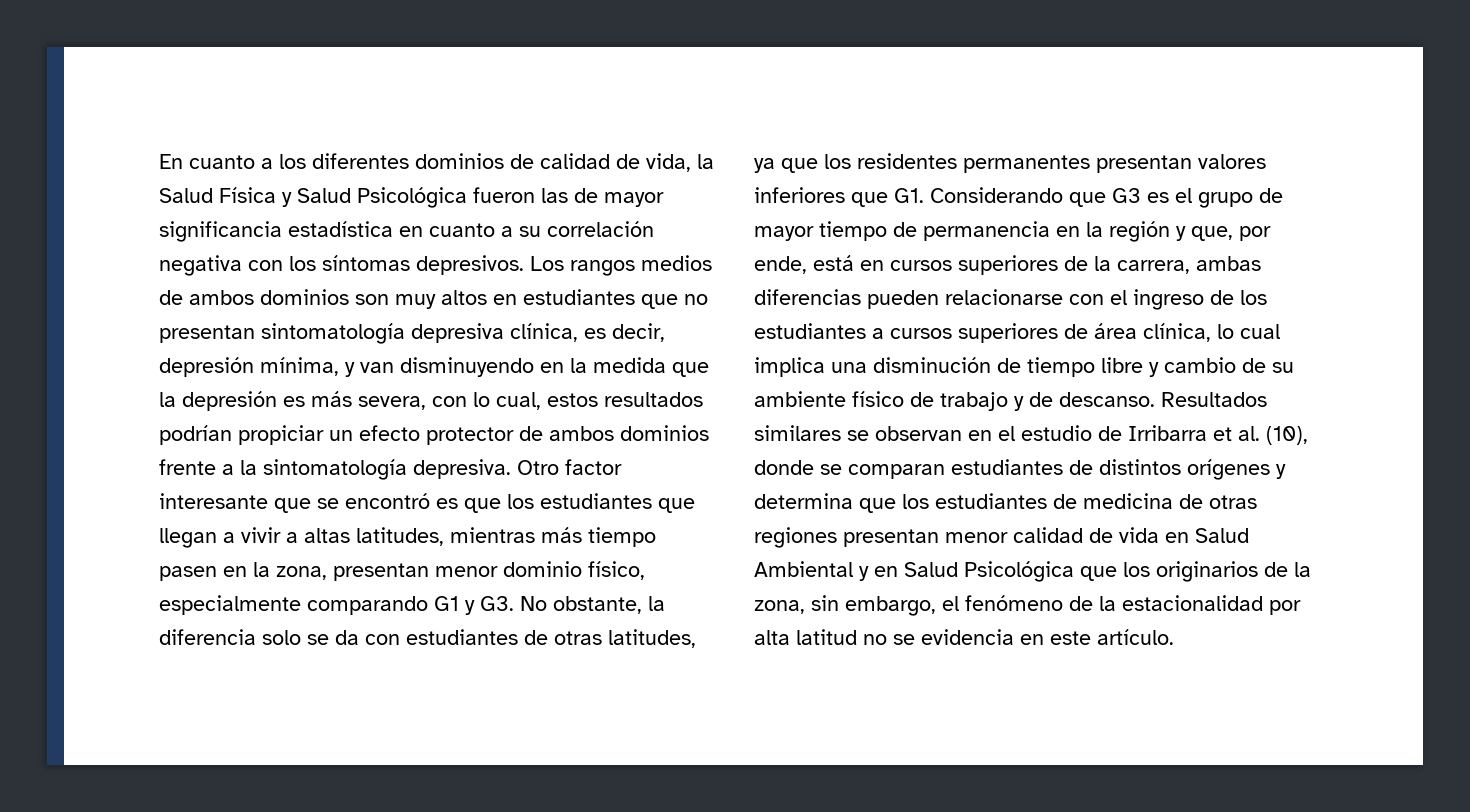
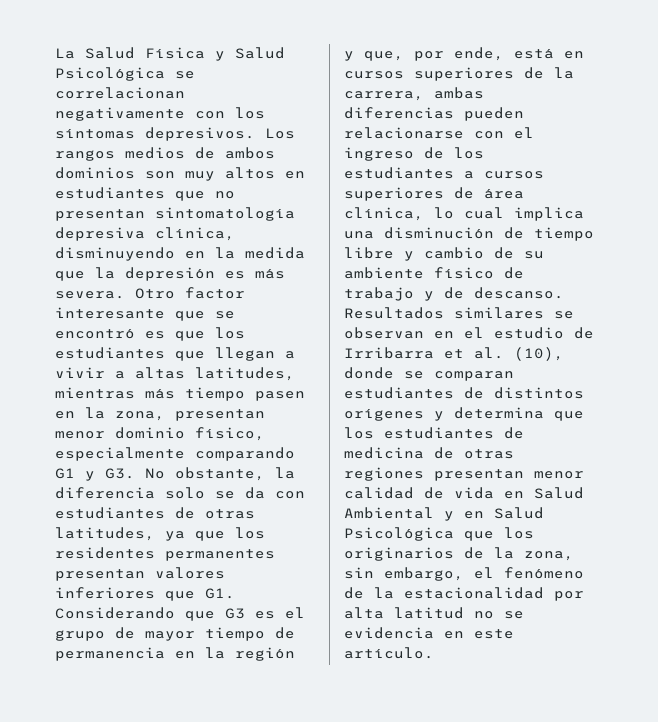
[159,153,714,172] En cuanto a los diferentes dominios de calidad de vida, la -> [55,48,75,59] La
[473,187,664,207] [159,221,654,242] [159,255,242,276] fueron las de mayor significancia estadística en cuanto a su correlación negativa -> [175,71,195,79] [55,87,185,99] [55,107,185,121] se correlacionan negativamente
[584,323,665,342] [159,357,394,377] es decir, depresión mínima, y van -> (235, 234) none
[358,392,703,410] [159,425,709,445] [159,459,511,480] severa, con lo cual, estos resultados podrían propiciar un efecto protector de ambos dominios frente a la sintomatología depresiva. -> [55,291,125,299] severa.

